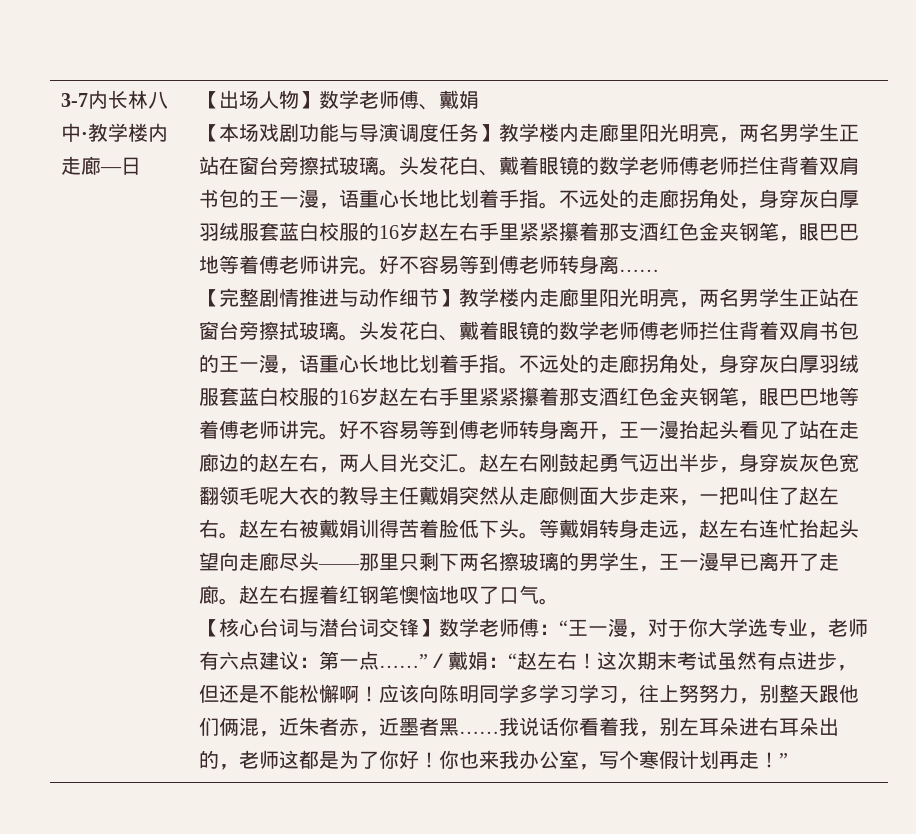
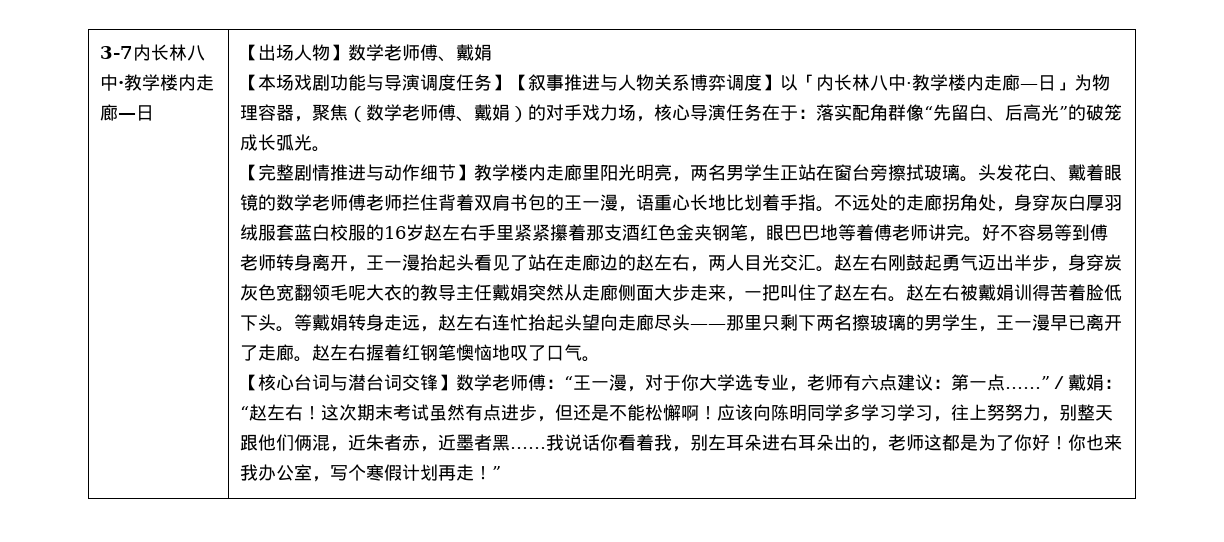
[499,123,860,143] [199,156,860,176] [199,189,860,209] [199,222,860,242] [199,255,660,275] 教学楼内走廊里阳光明亮，两名男学生正站在窗台旁擦拭玻璃。头发花白、戴着眼镜的数学老师傅老师拦住背着双肩书包的王一漫，语重心长地比划着手指。不远处的走廊拐角处，身穿灰白厚羽绒服套蓝白校服的16岁赵左右手里紧紧攥着那支酒红色金夹钢笔，眼巴巴地等着傅老师讲完。好不容易等到傅老师转身离…… -> [510,74,1111,91] [240,104,1123,122] [240,134,331,152] 【叙事推进与人物关系博弈调度】以「内长林八中·教学楼内走廊—日」为物理容器，聚焦（数学老师傅、戴娟）的对手戏力场，核心导演任务在于：落实配角群像“先留白、后高光”的破笼成长弧光。

